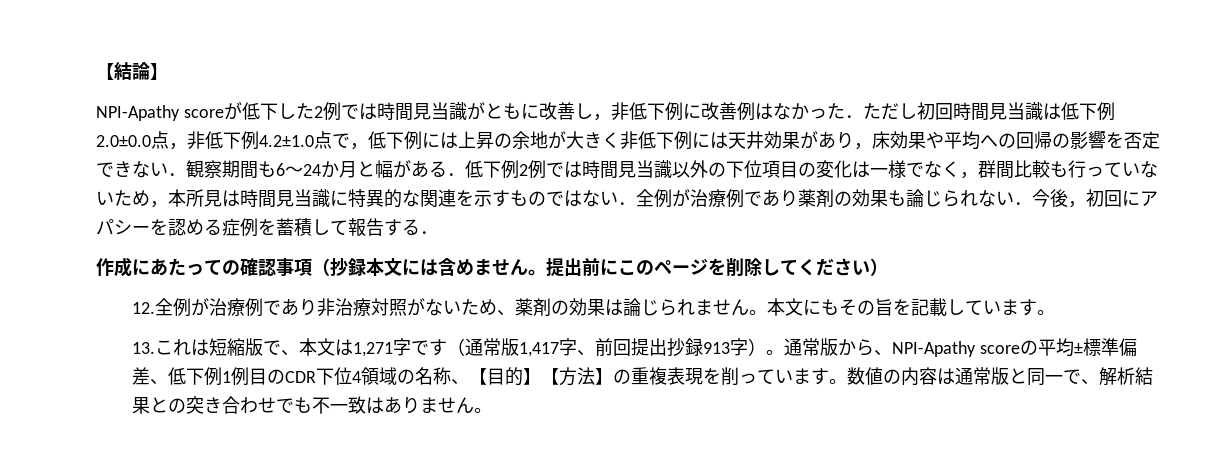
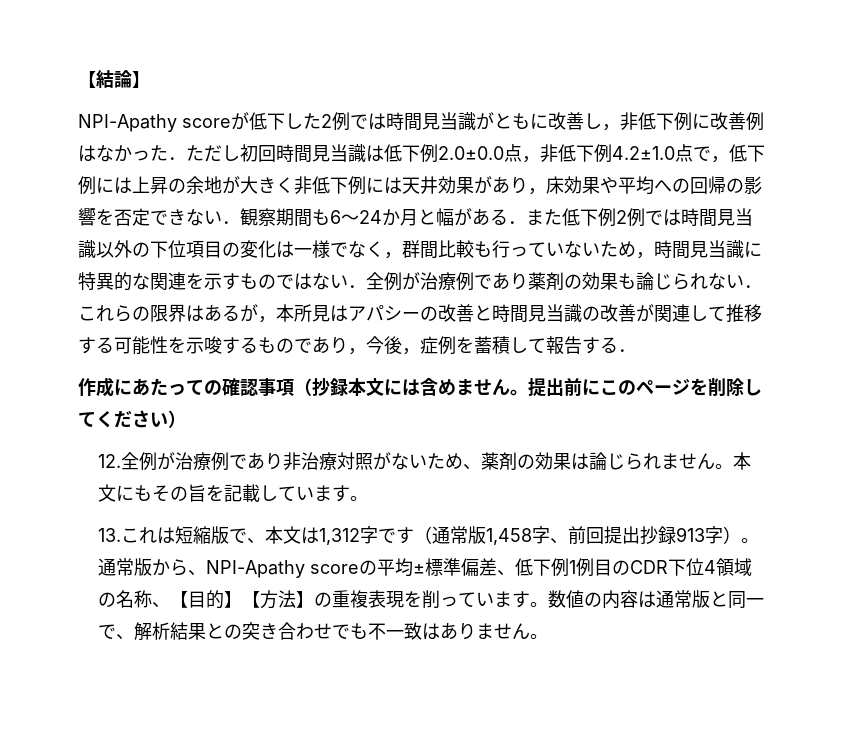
(465, 174) none -> [526,209,562,225] また
[168,189,240,207] 本所見は -> (654, 255) none
[1032,189,1158,208] [96,218,222,236] 今後，初回にアパシーを認める -> [78,304,762,323] [78,336,420,355] これらの限界はあるが，本所見はアパシーの改善と時間見当識の改善が関連して推移する可能性を示唆するものであり，今後，
[352,342,393,357] 1,271 -> [319,528,361,545] 1,312
[518,342,559,357] 1,417 -> [486,528,533,545] 1,458

